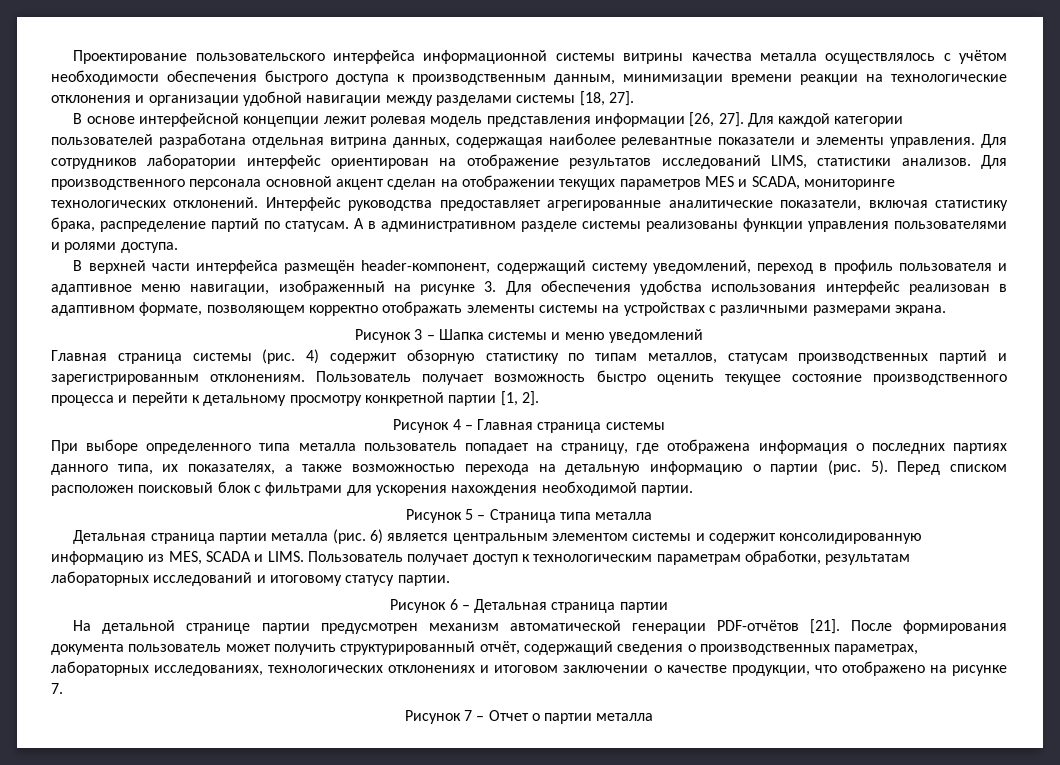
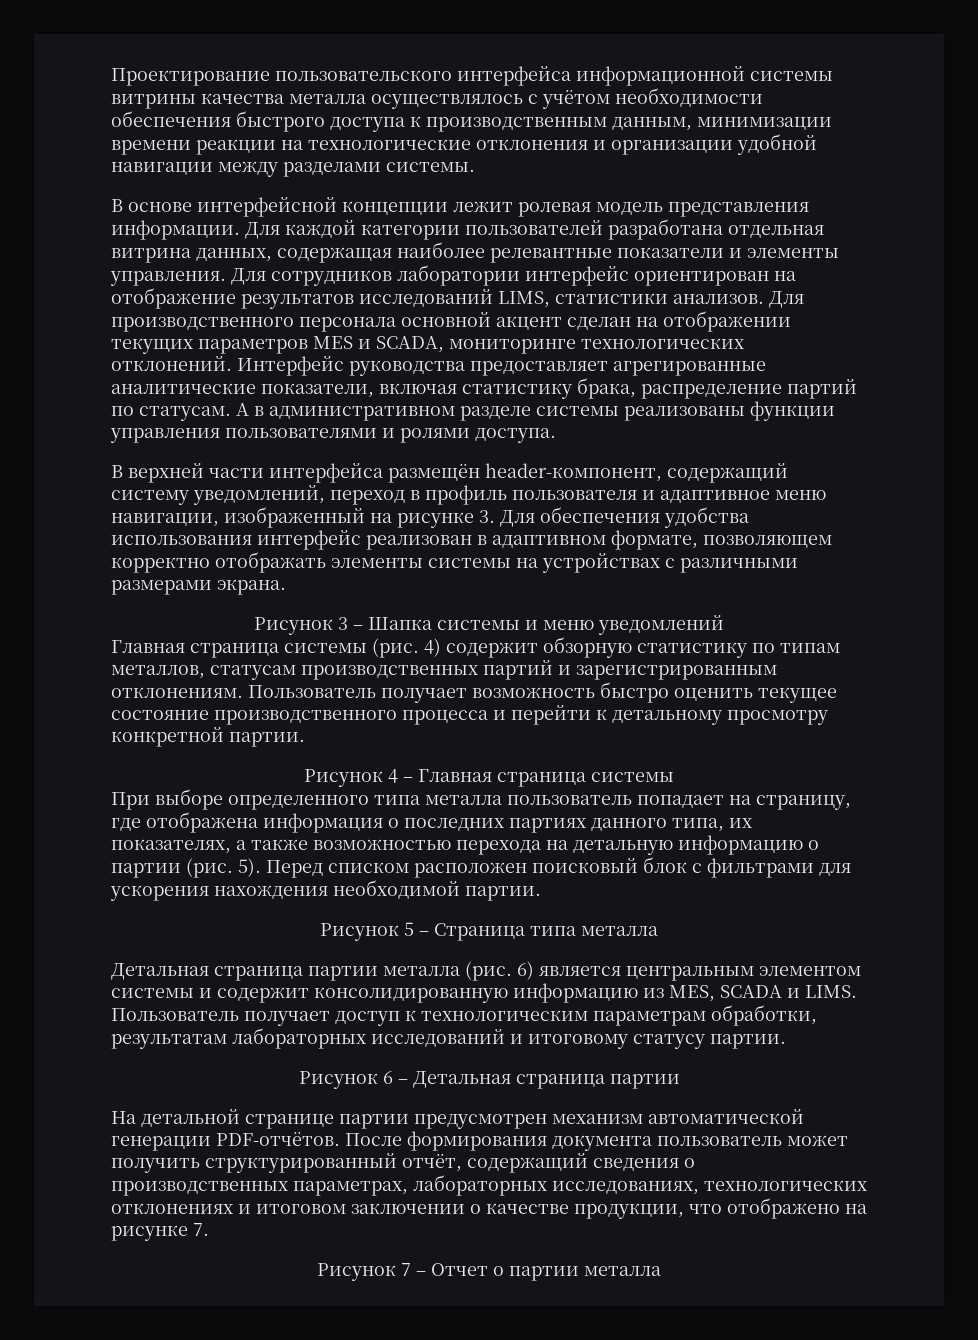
[516,91,634,106] системы [18, 27]. -> [386,162,475,172] системы.
[594,112,744,127] информации [26, 27]. -> [111,220,240,240] информации.
[448,391,539,406] партии [1, 2]. -> [229,732,305,747] партии.
[716,619,840,634] PDF-отчётов [21]. -> [216,1132,340,1146] PDF-отчётов.

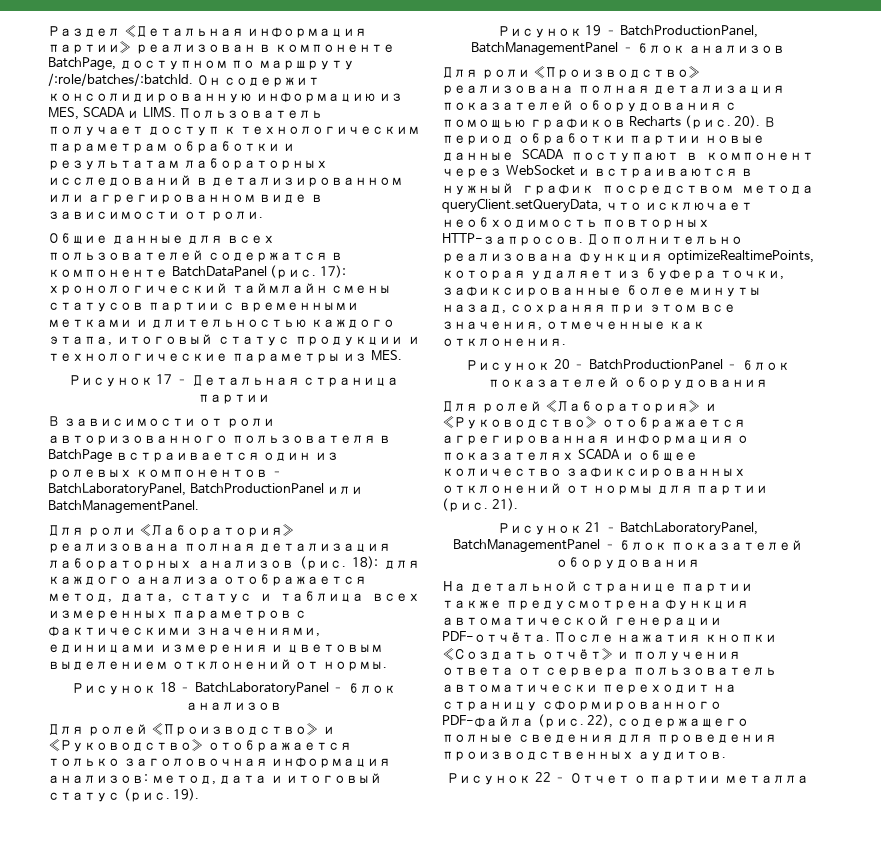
[111,66,833,86] [111,88,763,109] [111,111,832,132] [111,134,817,155] [111,161,475,177] [111,197,809,217] [111,219,824,240] [111,242,839,263] [110,265,796,286] [111,288,804,309] [111,311,791,332] [111,336,744,354] [111,356,766,376] [111,378,857,399] [111,401,835,421] [110,428,556,443] [111,463,788,483] [111,485,826,505] [111,507,749,528] [111,530,832,550] [111,552,798,573] [111,579,286,595] [254,615,724,635] [111,637,840,658] [111,660,777,680] [111,682,837,703] [111,705,828,725] [111,727,305,747] [304,769,674,787] [111,789,851,810] [111,812,752,833] [111,835,819,855] [111,857,851,878] [110,880,541,901] [320,922,658,941] [111,961,861,981] [111,988,212,998] Проектирование пользовательского интерфейса информационной системы витрины качества металла осуществлялось с учётом необходимости обеспечения быстрого доступа к производственным данным, минимизации времени реакции на технологические отклонения и организации удобной навигации между разделами системы. // В основе интерфейсной концепции лежит ролевая модель представления информации. Для каждой категории пользователей разработана отдельная витрина данных, содержащая наиболее релевантные показатели и элементы управления. Для сотрудников лаборатории интерфейс ориентирован на отображение результатов исследований LIMS, статистики анализов. Для производственного персонала основной акцент сделан на отображении текущих параметров MES и SCADA, мониторинге технологических отклонений. Интерфейс руководства предоставляет агрегированные аналитические показатели, включая статистику брака, распределение партий по статусам. А в административном разделе системы реализованы функции управления пользователями и ролями доступа. // В верхней части интерфейса размещён header-компонент, содержащий систему уведомлений, переход в профиль пользователя и адаптивное меню навигации, изображенный на рисунке 3. Для обеспечения удобства использования интерфейс реализован в адаптивном формате, позволяющем корректно отображать элементы системы на устройствах с различными размерами экрана. // Рисунок 3 – Шапка системы и меню уведомлений // Главная страница системы (рис. 4) содержит обзорную статистику по типам металлов, статусам производственных партий и зарегистрированным отклонениям. Пользователь получает возможность быстро оценить текущее состояние производственного процесса и перейти к детальному просмотру конкретной партии. // Рисунок 4 – Главная страница системы // При выборе определенного типа металла пользователь попадает на страницу, где отображена информация о последних партиях данного типа, их показателях, а также возможностью перехода на детальную информацию о партии (рис. 5). Перед списком расположен поисковый блок с фильтрами для ускорения нахождения необходимой партии. // Рисунок 5 – Страница типа металла // Детальная страница партии металла (рис. 6) является центральным элементом системы и -> [48,24,368,38] [48,40,395,54] [48,57,355,71] [48,73,221,86] Раздел «Детальная информация партии» реализован в компоненте BatchPage, доступном по маршруту /:role/batches/:batchId. Он
[711,1005,817,1026] обработки, -> [171,141,296,153] обработки и
[510,1034,786,1049] [298,1071,393,1089] и итоговому статусу партии. // Рисунок 6 -> [195,177,404,187] [48,194,323,204] [48,211,264,221] [48,233,275,244] [48,250,344,262] [48,265,346,279] [48,283,392,295] [48,302,359,312] [48,319,395,328] [48,334,420,346] [48,350,402,363] [68,374,173,387] в детализированном или агрегированном виде в зависимости от роли. // Общие данные для всех пользователей содержатся в компоненте BatchDataPanel (рис. 17): хронологический таймлайн смены статусов партии с временными метками и длительностью каждого этапа, итоговый статус продукции и технологические параметры из MES. // Рисунок 17
[111,1109,804,1129] [111,1131,848,1151] [111,1153,695,1173] [111,1175,867,1196] [111,1198,867,1219] [111,1223,209,1241] [317,1263,411,1281] На детальной странице партии предусмотрен механизм автоматической генерации PDF-отчётов. После формирования документа пользователь может получить структурированный отчёт, содержащий сведения о производственных параметрах, лабораторных исследованиях, технологических отклонениях и итоговом заключении о качестве продукции, что отображено на рисунке 7. // Рисунок 7 -> [48,416,275,428] [48,435,392,445] [48,449,339,463] [48,469,284,479] [48,483,364,497] [48,500,199,514] [48,523,296,537] [48,543,392,553] [48,556,420,570] [48,574,368,586] [48,591,420,603] [48,610,308,620] [48,626,320,637] [48,644,383,654] [48,659,387,671] [72,682,396,696] [186,702,282,711] [48,722,335,736] [48,738,352,752] [48,757,392,768] [48,773,383,785] [48,788,200,802] [497,25,759,38] [471,42,785,56] [442,65,702,79] [442,85,786,95] [442,100,738,112] [442,115,776,129] [442,133,765,145] [442,148,814,162] [442,165,754,178] [442,183,814,195] [442,198,754,213] [442,217,710,229] [442,233,743,246] [442,250,814,264] [442,268,785,280] [442,285,762,297] [442,304,737,314] [442,321,706,331] [442,338,566,347] [466,359,790,372] [488,377,768,389] [442,399,717,413] [442,415,746,429] [442,434,750,445] [442,448,698,461] [442,467,746,478] [442,483,769,495] [442,498,518,512] [497,522,759,536] [453,539,803,553] [556,557,700,569] [442,581,753,593] [442,599,750,610] [442,615,722,627] [442,631,777,643] [442,647,741,661] [442,667,777,677] [442,684,738,694] [442,700,722,711] [442,714,749,728] [442,734,777,744] [442,751,726,761] [447,772,551,785] В зависимости от роли авторизованного пользователя в BatchPage встраивается один из ролевых компонентов – BatchLaboratoryPanel, BatchProductionPanel или BatchManagementPanel. // Для роли «Лаборатория» реализована полная детализация лабораторных анализов (рис. 18): для каждого анализа отображается метод, дата, статус и таблица всех измеренных параметров с фактическими значениями, единицами измерения и цветовым выделением отклонений от нормы. // Рисунок 18 – BatchLaboratoryPanel – блок анализов // Для ролей «Производство» и «Руководство» отображается только заголовочная информация анализов: метод, дата и итоговый статус (рис. 19). // Рисунок 19 – BatchProductionPanel, BatchManagementPanel – блок анализов // Для роли «Производство» реализована полная детализация показателей оборудования с помощью графиков Recharts (рис. 20). В период обработки партии новые данные SCADA поступают в компонент через WebSocket и встраиваются в нужный график посредством метода queryClient.setQueryData, что исключает необходимость повторных HTTP-запросов. Дополнительно реализована функция optimizeRealtimePoints, которая удаляет из буфера точки, зафиксированные более минуты назад, сохраняя при этом все значения, отмеченные как отклонения. // Рисунок 20 – BatchProductionPanel – блок показателей оборудования // Для ролей «Лаборатория» и «Руководство» отображается агрегированная информация о показателях SCADA и общее количество зафиксированных отклонений от нормы для партии (рис. 21). // Рисунок 21 – BatchLaboratoryPanel, BatchManagementPanel – блок показателей оборудования // На детальной странице партии также предусмотрена функция автоматической генерации PDF-отчёта. После нажатия кнопки «Создать отчёт» и получения ответа от сервера пользователь автоматически переходит на страницу сформированного PDF-файла (рис. 22), содержащего полные сведения для проведения производственных аудитов. // Рисунок 22

